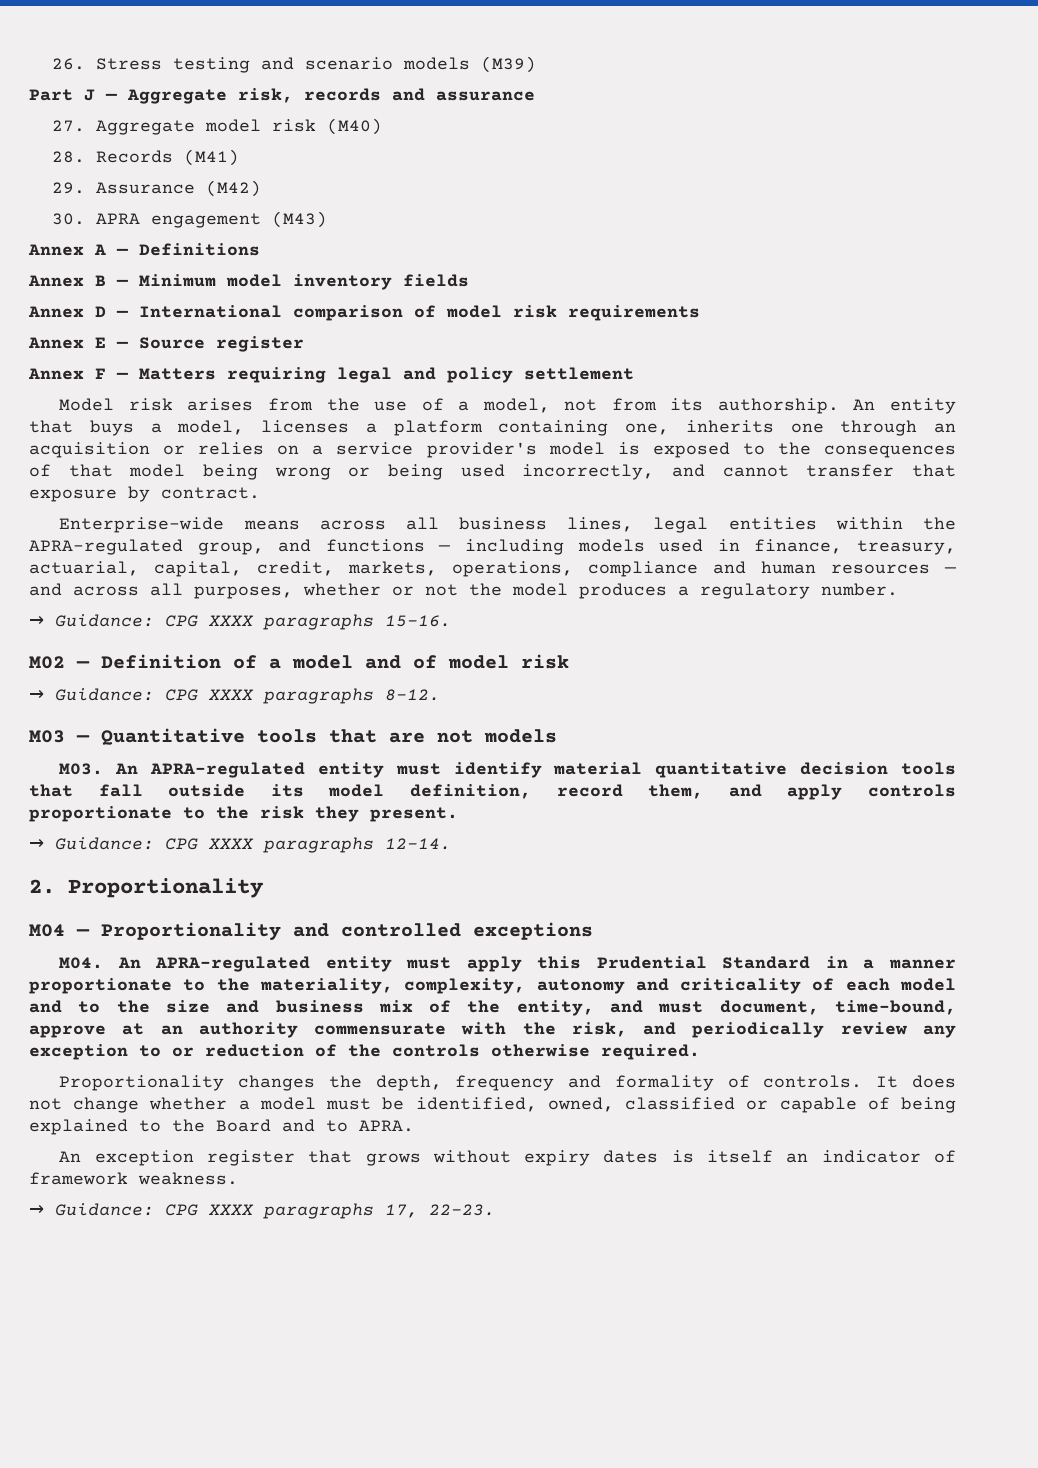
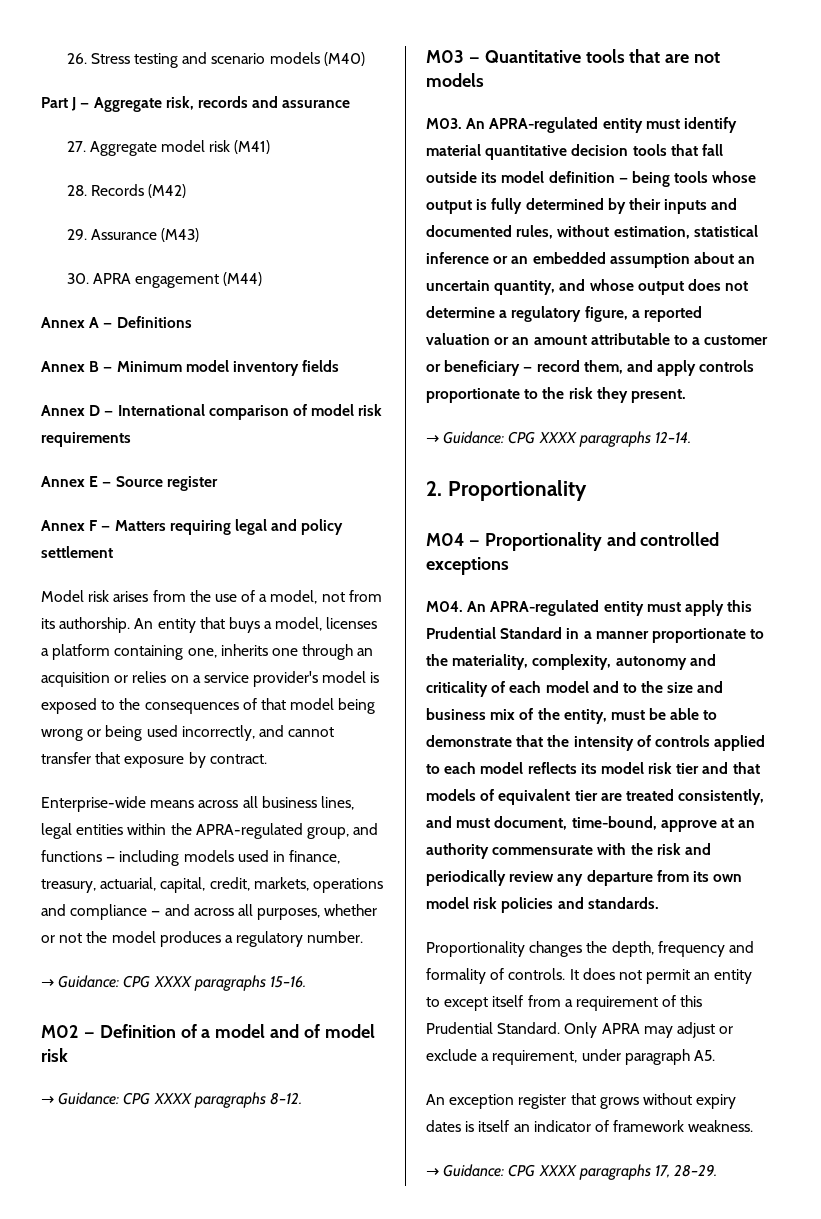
[480,56,536,73] (M39) -> [323,52,365,66] (M40)
[326,118,382,135] (M40) -> [234,140,271,154] (M41)
[183,149,239,166] (M41) -> [147,184,186,198] (M42)
[205,180,261,197] (M42) -> [160,228,199,242] (M43)
[271,211,327,228] (M43) -> [223,272,263,286] (M44)
[452,561,930,577] operations, compliance and human resources -> [312,878,383,893] [41,904,148,920] operations and compliance
[410,784,531,799] definition, -> [548,171,757,187] [426,198,738,214] [426,225,758,239] [426,252,756,268] [426,279,749,295] [426,306,702,322] [426,333,769,345] [426,360,533,376] definition — being tools whose output is fully determined by their inputs and documented rules, without estimation, statistical inference or an embedded assumption about an uncertain quantity, and whose output does not determine a regulatory figure, a reported valuation or an amount attributable to a customer or beneficiary —
(594, 1008) none -> [610,708,718,720] [426,735,766,751] [426,762,760,774] [426,789,765,805] must be able to demonstrate that the intensity of controls applied to each model reflects its model risk tier and that models of equivalent tier are treated consistently,
[571,1022,627,1037] risk, -> [656,843,681,855] risk
[29,1044,700,1060] exception to or reduction of the controls otherwise required. -> [586,870,743,886] [426,897,659,913] departure from its own model risk policies and standards.
[73,1097,957,1113] [29,1119,414,1135] change whether a model must be identified, owned, classified or capable of being explained to the Board and to APRA. -> [646,969,753,984] [426,995,703,1011] [426,1022,734,1038] [426,1049,715,1065] permit an entity to except itself from a requirement of this Prudential Standard. Only APRA may adjust or exclude a requirement, under paragraph A5.
[429,1204,495,1216] 22–23. -> [674,1164,718,1177] 28–29.

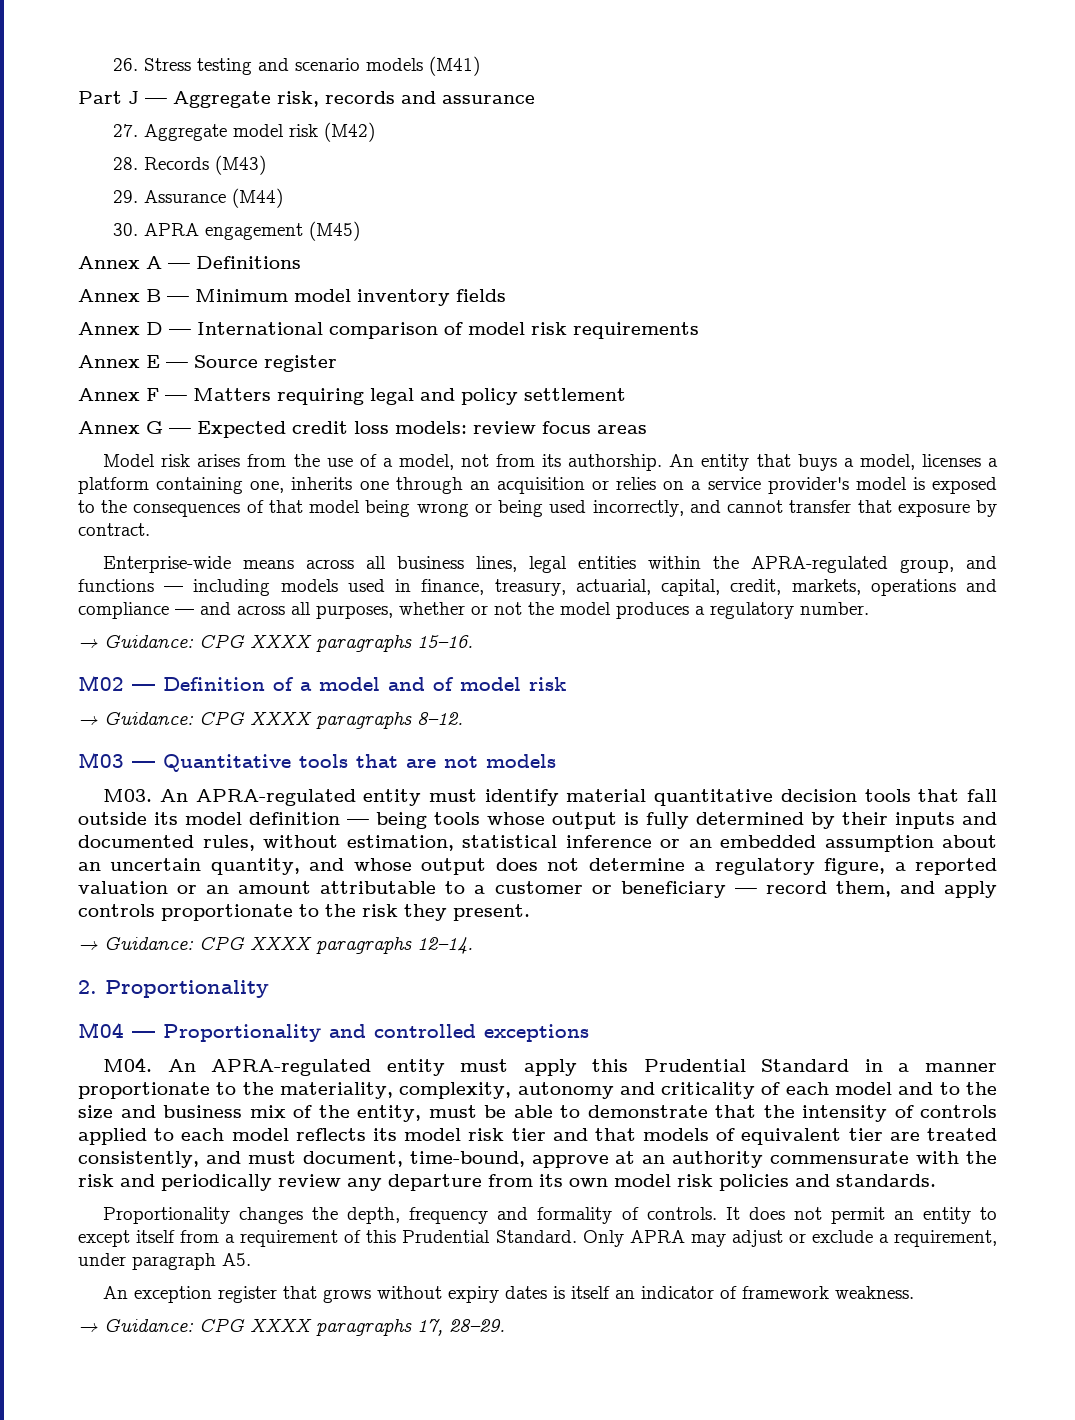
[323,52,365,66] (M40) -> [429,56,481,76] (M41)
[234,140,271,154] (M41) -> [324,122,376,142] (M42)
[147,184,186,198] (M42) -> [215,155,267,175] (M43)
[160,228,199,242] (M43) -> [232,188,284,208] (M44)
[223,272,263,286] (M44) -> [309,221,361,241] (M45)
(113, 552) none -> [78,421,647,438] // Annex G — Expected credit loss models: review focus areas

